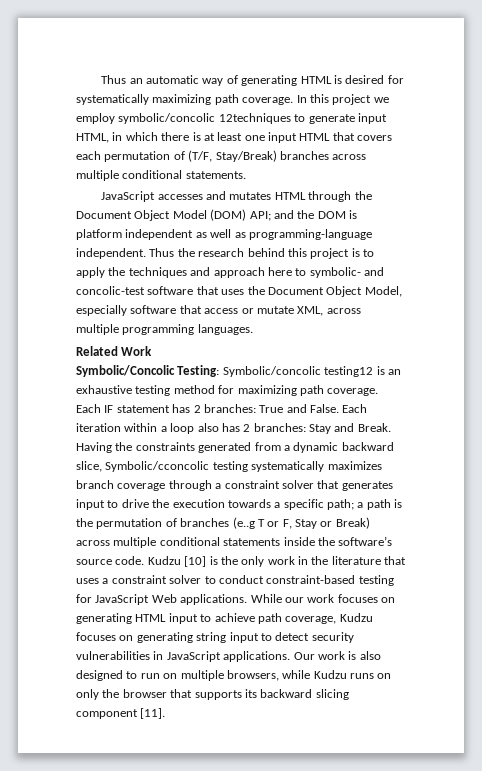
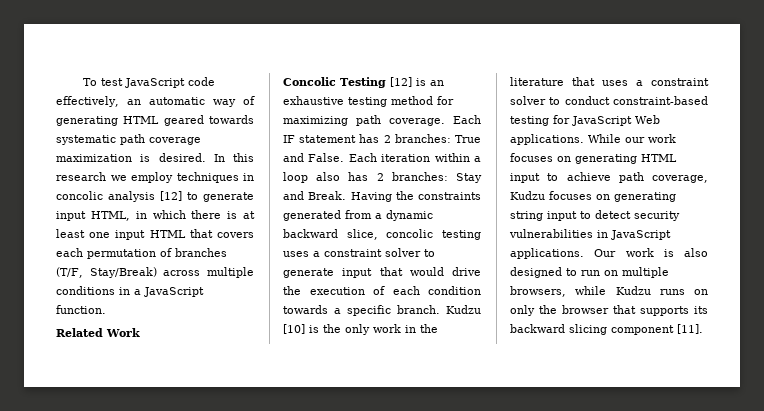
[101,75,127,84] Thus -> [83,77,216,88] [56,96,119,107] To test JavaScript code effectively,
[333,75,404,84] [76,94,294,105] is desired for systematically maximizing path coverage. -> [163,115,254,126] [56,134,201,145] [56,153,206,162] geared towards systematic path coverage maximization is desired.
[332,94,372,105] project -> [56,172,106,181] research
[118,113,291,124] symbolic/concolic 12techniques -> [176,172,254,183] [56,191,182,202] techniques in concolic analysis [12]
(185, 155) none -> [175,248,227,257] branches
[279,151,367,160] [76,170,246,181] [101,191,372,202] [76,209,357,221] [76,229,372,240] [76,248,374,259] [76,267,384,278] [76,286,402,297] [76,305,361,316] [76,324,253,335] [76,346,153,356] [76,365,374,377] branches across multiple conditional statements. // JavaScript accesses and mutates HTML through the Document Object Model (DOM) API; and the DOM is platform independent as well as programming-language independent. Thus the research behind this project is to apply the techniques and approach here to symbolic- and concolic-test software that uses the Document Object Model, especially software that access or mutate XML, across multiple programming languages. // Related Work // Symbolic/Concolic Testing: Symbolic/concolic testing12 -> [163,267,254,278] [56,286,204,297] [56,305,106,314] [56,328,140,337] [283,77,412,88] across multiple conditions in a JavaScript function. // Related Work // Concolic Testing [12]
[105,461,382,472] [76,480,393,491] [76,499,403,510] [76,517,370,529] [76,536,393,548] [76,556,145,565] Symbolic/cconcolic testing systematically maximizes branch coverage through a constraint solver that generates input to drive the execution towards a specific path; a path is the permutation of branches (e..g T or F, Stay or Break) across multiple conditional statements inside the software’s source code. -> [386,229,481,240] [283,248,435,257] [283,267,481,278] [283,286,481,295] [283,305,440,316] concolic testing uses a constraint solver to generate input that would drive the execution of each condition towards a specific branch.

